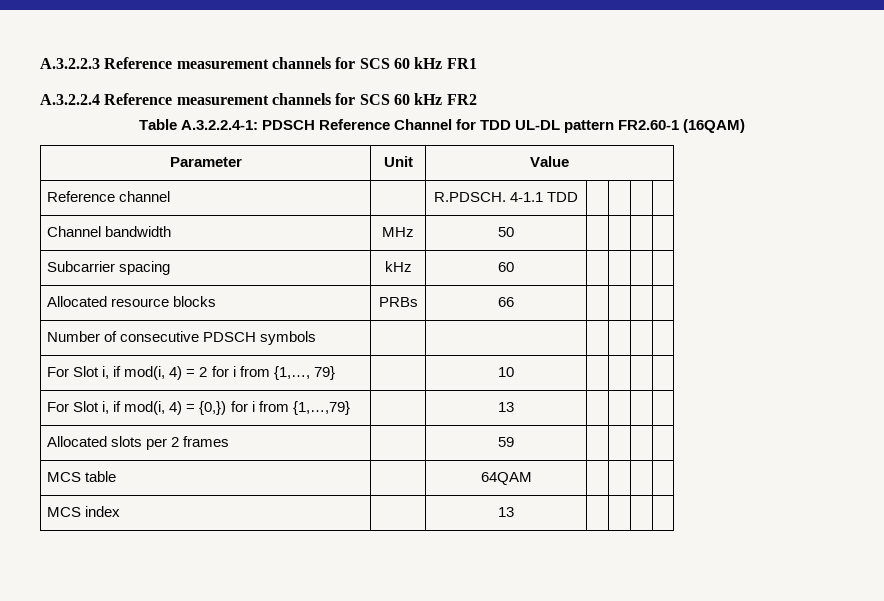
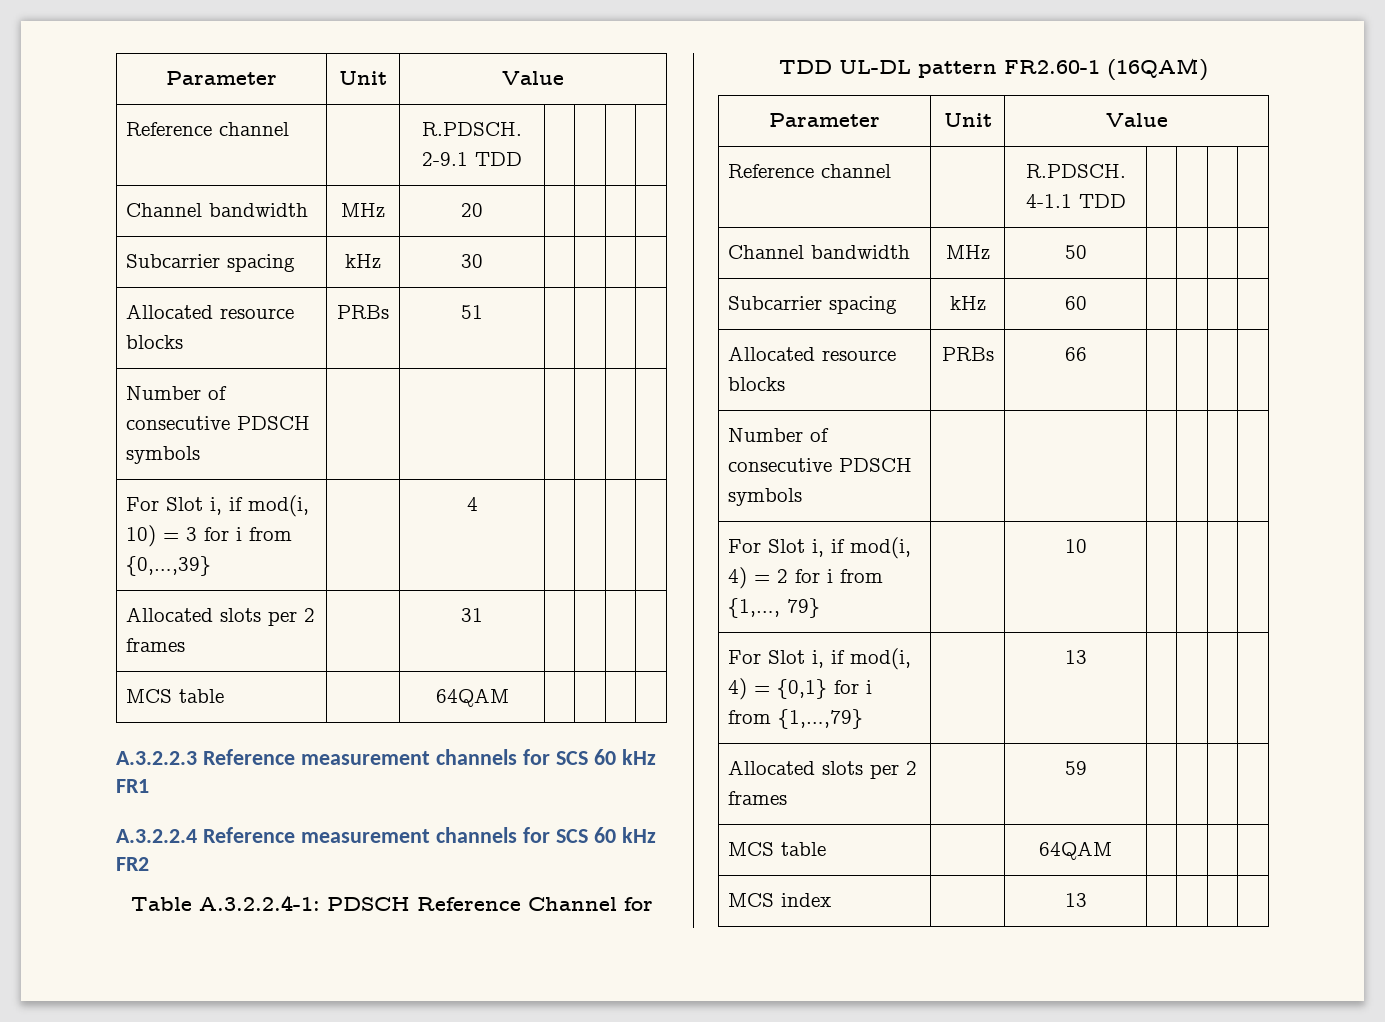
(40, 63) none -> [166,71,277,85] [339,71,387,85] [502,71,564,85] [126,122,290,136] [422,122,522,136] [422,152,522,166] [126,203,309,217] [341,203,385,218] [461,203,483,217] [126,254,296,272] [345,254,381,269] [461,254,483,268] [126,304,295,319] [126,335,184,349] [337,305,389,319] [461,305,483,319] [126,386,228,400] [126,416,311,430] [126,446,201,464] [126,495,310,517] [126,525,293,547] [126,556,212,576] [466,497,478,511] [126,607,316,626] [126,638,186,652] [461,608,483,622] [126,689,225,703] [435,688,509,707] Parameter | Unit | Value // Reference channel | | R.PDSCH. 2-9.1 TDD | | | | // Channel bandwidth | MHz | 20 | | | | // Subcarrier spacing | kHz | 30 | | | | // Allocated resource blocks | PRBs | 51 | | | | // Number of consecutive PDSCH symbols | | | | | | // For Slot i, if mod(i, 10) = 3 for i from {0,…,39} | | 4 | | | | // Allocated slots per 2 frames | | 31 | | | | // MCS table | | 64QAM | | | | //
[199,401,227,415] {0,}) -> [777,679,828,699] {0,1}

